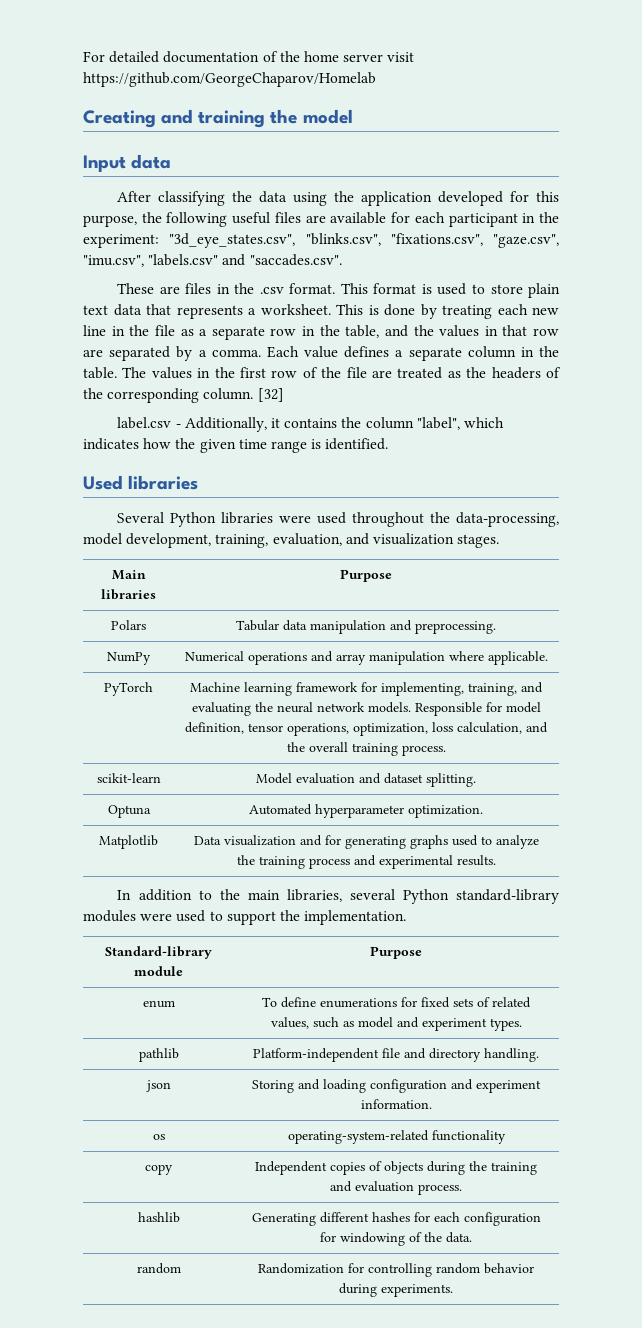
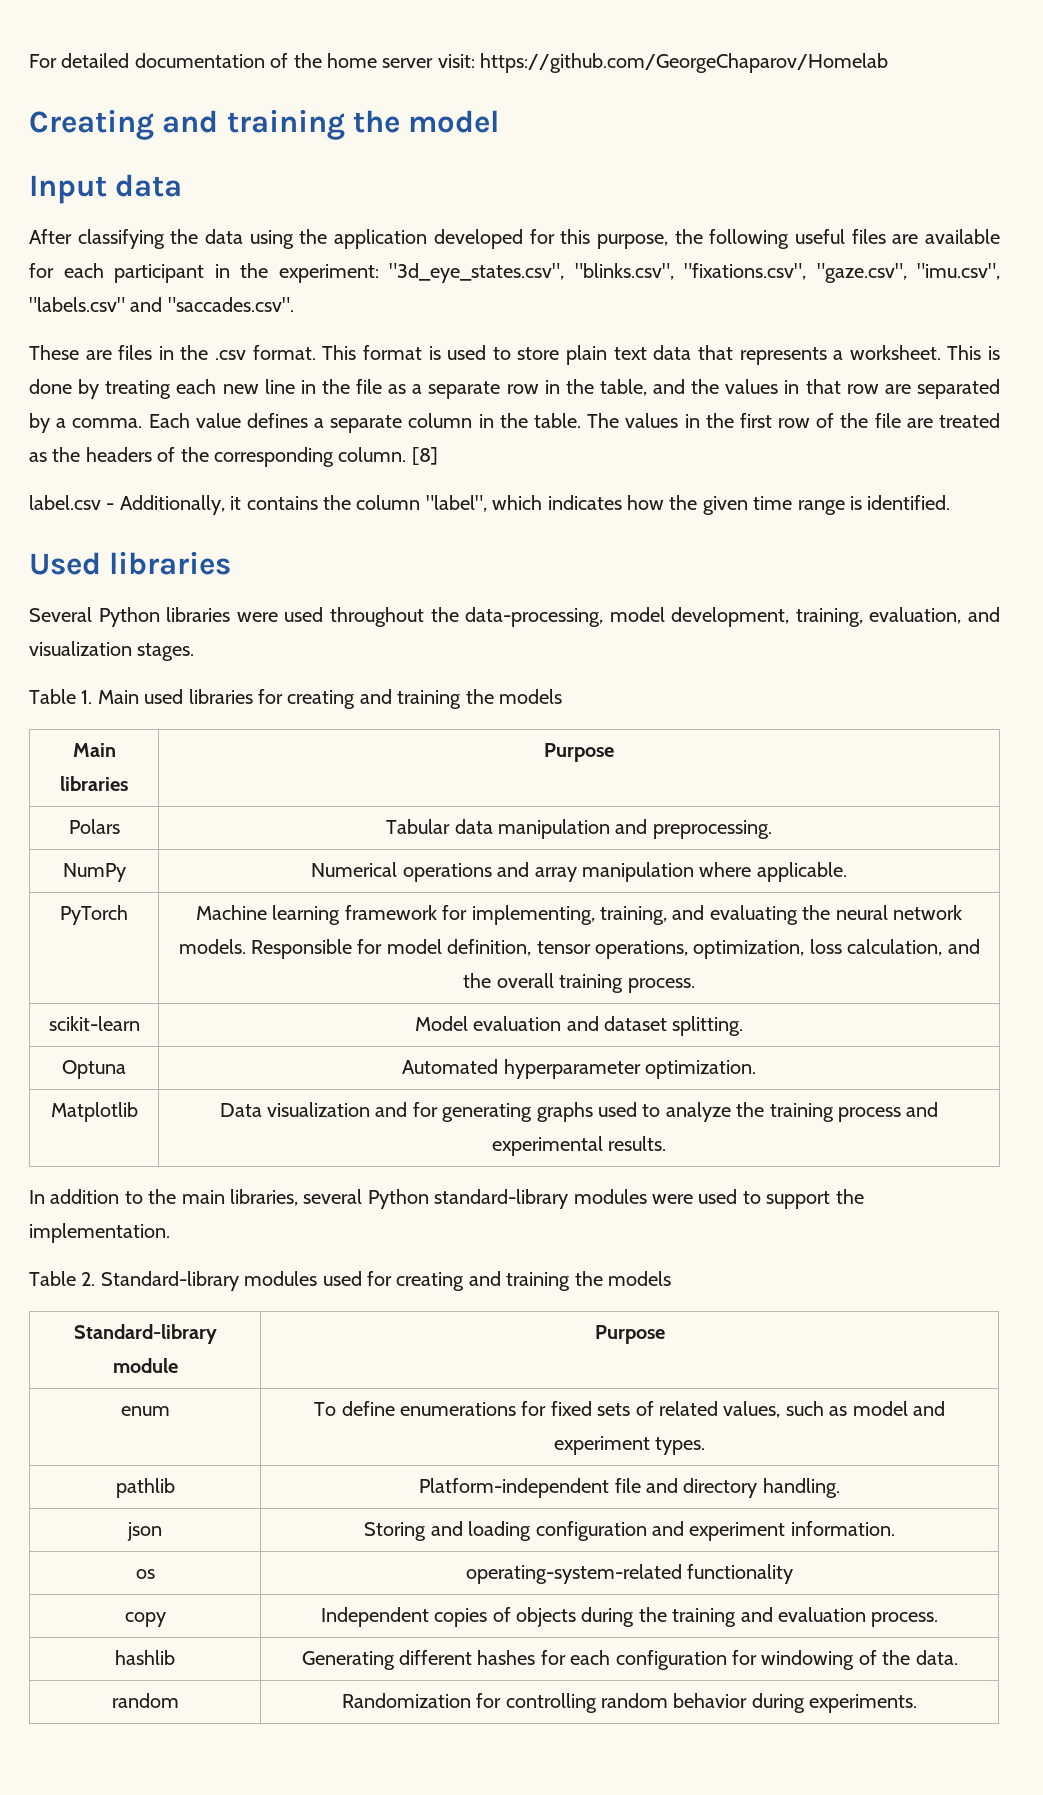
[387,52,415,62] visit -> [437,54,475,68] visit:
[257,388,284,402] [32] -> [411,447,438,465] [8]
(500, 541) none -> [29,689,562,709] // Table 1. Main used libraries for creating and training the models
(407, 917) none -> [29,1271,671,1291] // Table 2. Standard-library modules used for creating and training the models

